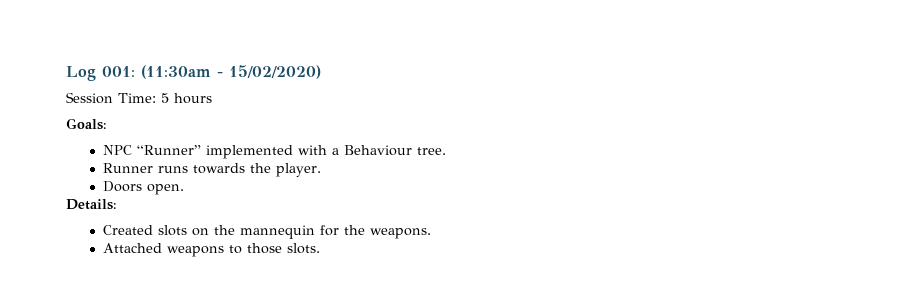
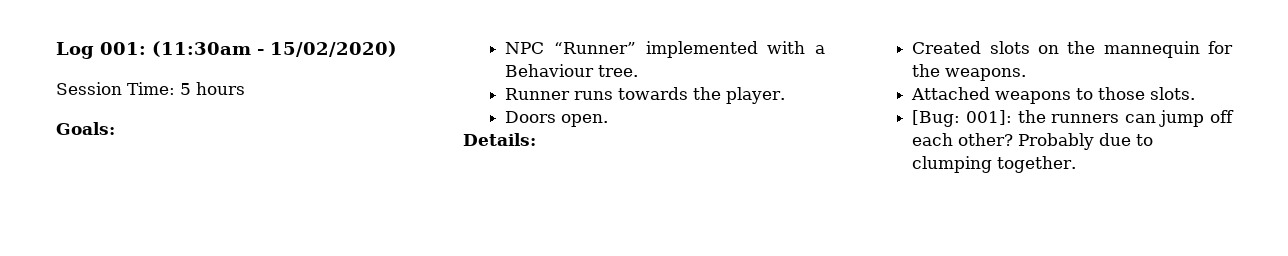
(321, 248) none -> [912,110,1234,127] [912,133,1154,150] [912,156,1077,173] // [Bug: 001]: the runners can jump off each other? Probably due to clumping together.

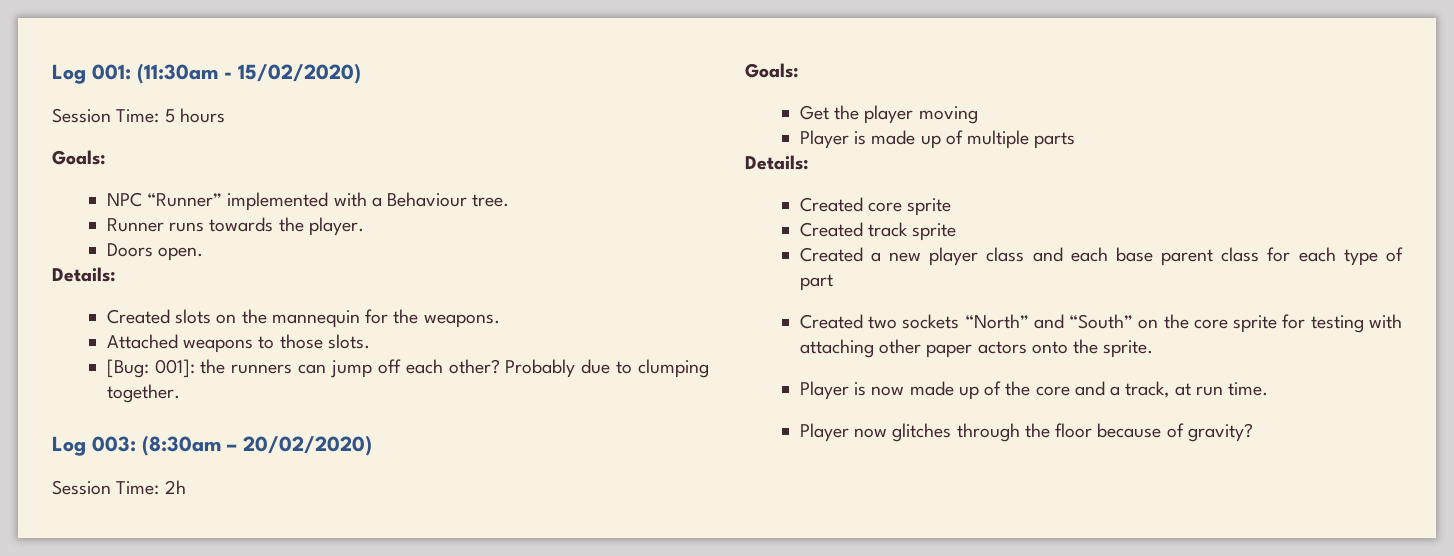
(1077, 164) none -> [52,435,372,456] [52,480,186,495] [745,63,799,78] [799,105,978,124] [799,130,1076,149] [745,155,809,170] [799,197,952,216] [799,222,957,241] [799,247,1403,266] [799,274,833,291] [799,314,1402,333] [799,339,1154,358] [799,381,1269,400] [799,423,1253,442] // Log 003: (8:30am – 20/02/2020) // Session Time: 2h // Goals: // Get the player moving // Player is made up of multiple parts // Details: // Created core sprite // Created track sprite // Created a new player class and each base parent class for each type of part // Created two sockets “North” and “South” on the core sprite for testing with attaching other paper actors onto the sprite. // Player is now made up of the core and a track, at run time. // Player now glitches through the floor because of gravity?

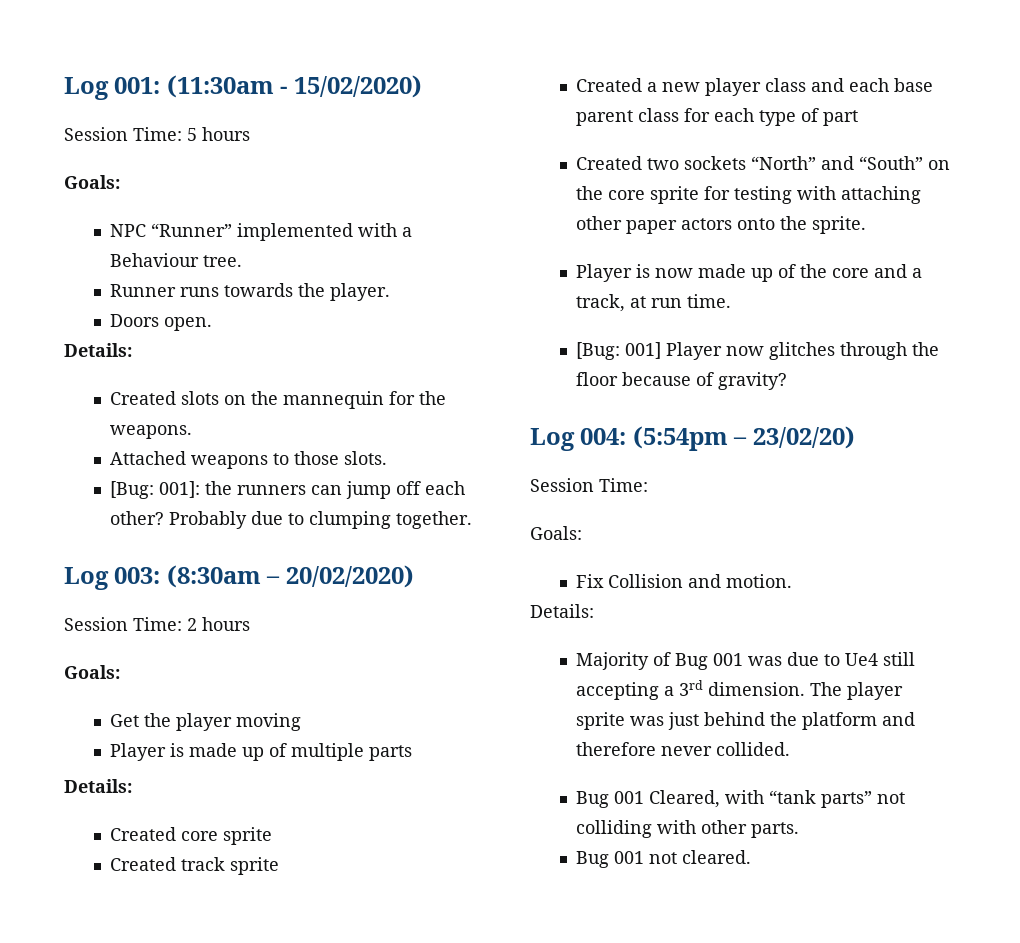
[164,480,186,494] 2h -> [187,617,250,631] 2 hours
(1269, 389) none -> [576,342,662,360] [Bug: 001]
(1253, 432) none -> [530,426,855,451] [530,478,648,492] [530,526,582,540] [576,574,793,588] [530,604,594,618] [576,652,916,670] [576,680,904,700] [576,712,916,730] [576,742,791,756] [576,790,906,808] [576,820,800,838] [576,850,752,868] // Log 004: (5:54pm – 23/02/20) // Session Time: // Goals: // Fix Collision and motion. // Details: // Majority of Bug 001 was due to Ue4 still accepting a 3rd dimension. The player sprite was just behind the platform and therefore never collided. // Bug 001 Cleared, with “tank parts” not colliding with other parts. // Bug 001 not cleared.

